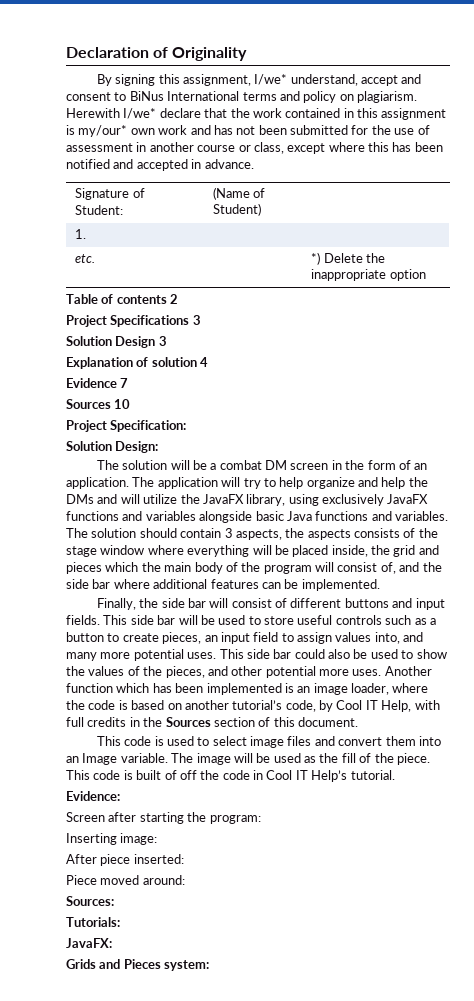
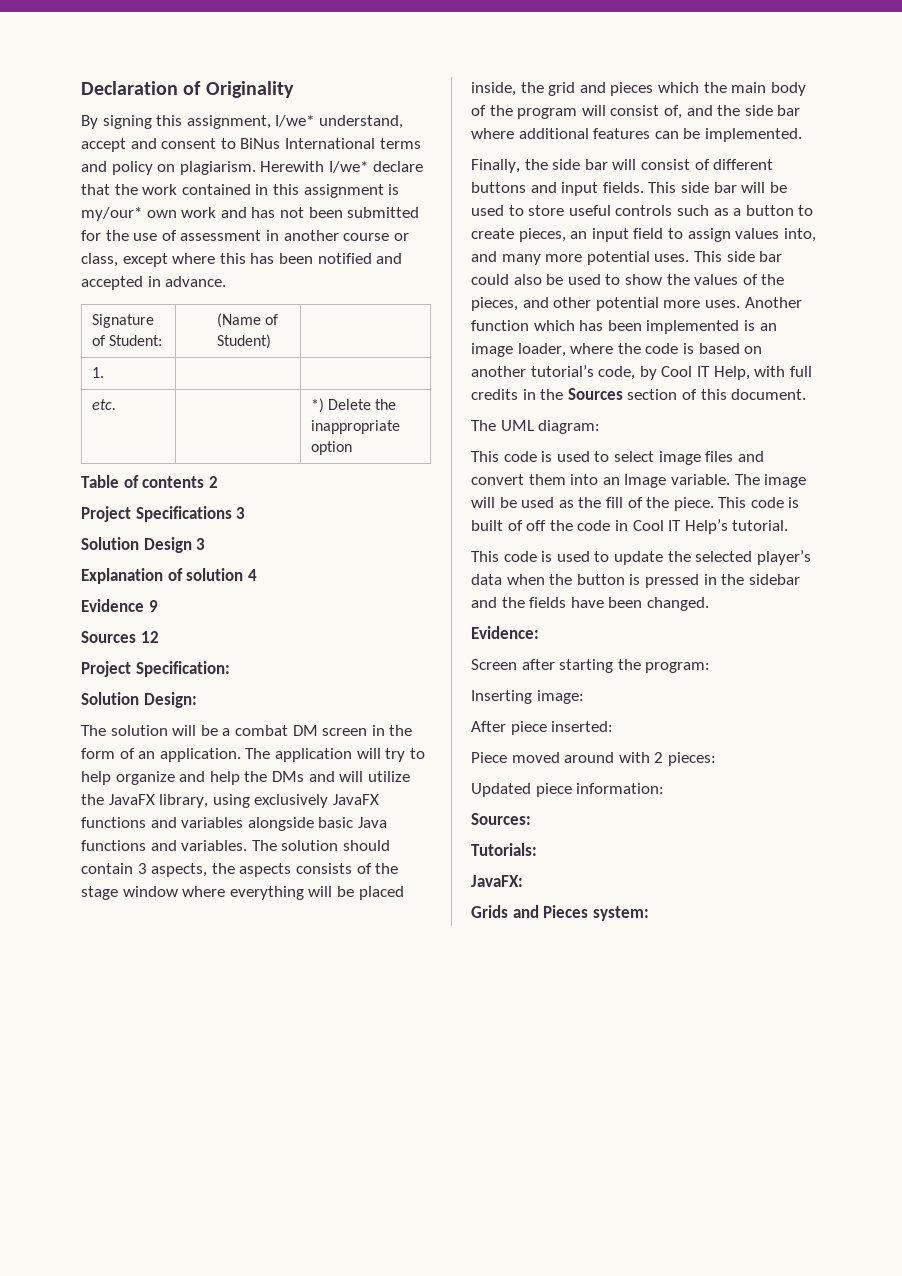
[120,378,129,388] [66,399,131,409] 7 // Sources 10 -> [148,600,158,612] [81,631,159,643] 9 // Sources 12
(358, 722) none -> [471,420,601,434] // The UML diagram:
(395, 775) none -> [471,550,811,565] [471,574,800,588] [471,597,709,611] // This code is used to update the selected player’s data when the button is pressed in the sidebar and the fields have been changed.
[142,875,185,885] around: -> [564,752,716,766] [471,783,665,797] around with 2 pieces: // Updated piece information:

